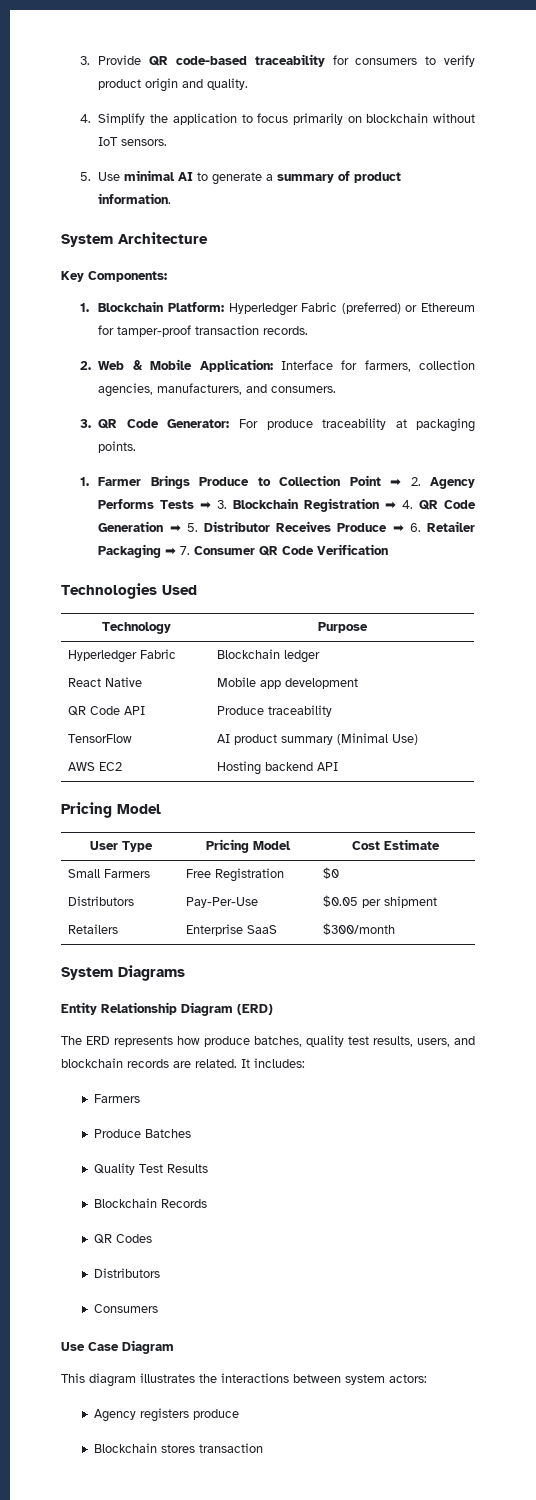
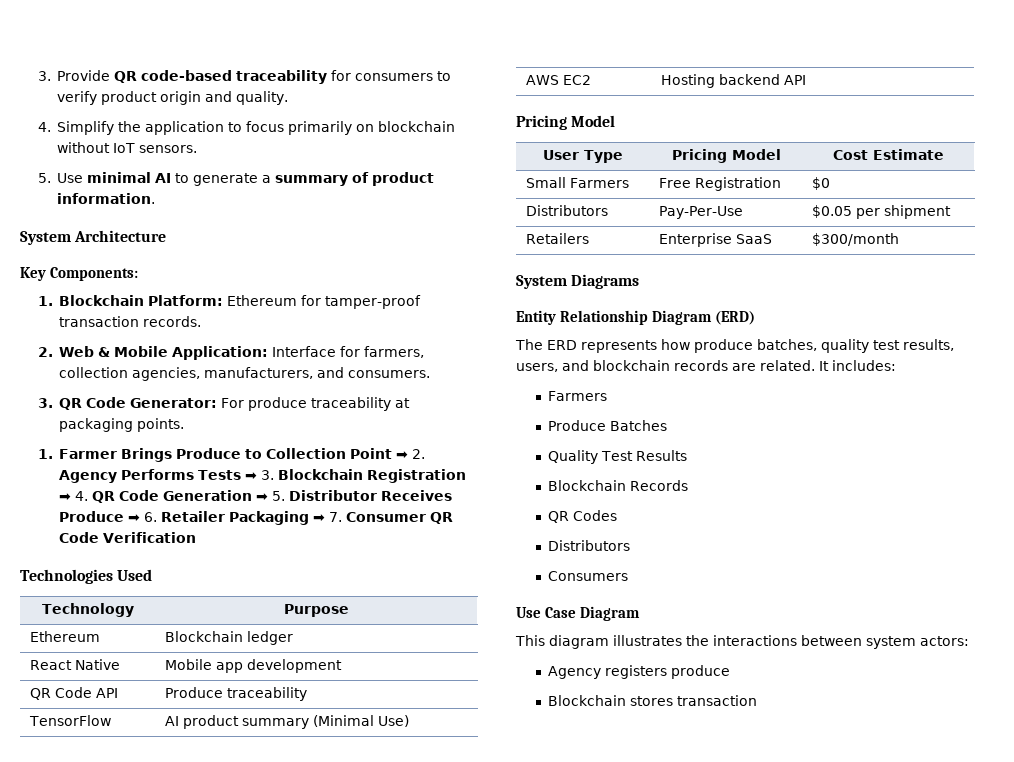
[228,302,418,316] Hyperledger Fabric (preferred) or -> (224, 300) none
[68,649,177,663] Hyperledger Fabric -> [30,631,101,642] Ethereum

